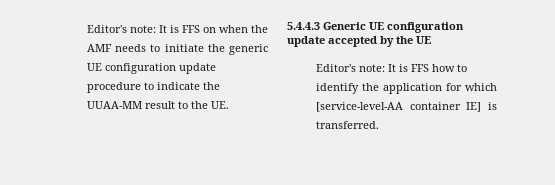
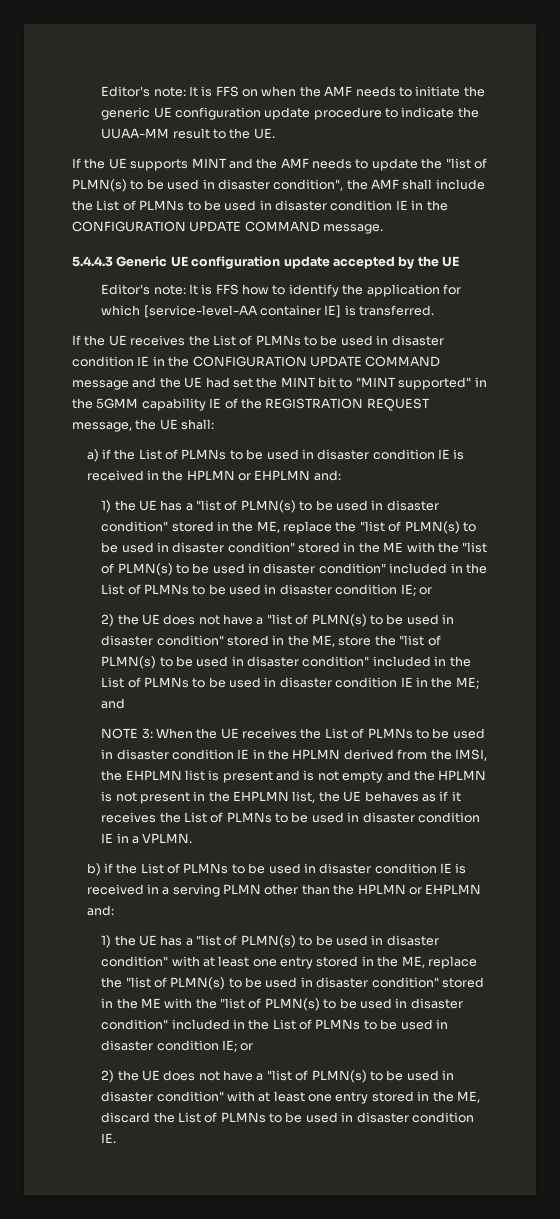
(229, 105) none -> [72,158,487,171] [72,179,485,192] [72,200,448,211] [72,221,384,234] // If the UE supports MINT and the AMF needs to update the "list of PLMN(s) to be used in disaster condition", the AMF shall include the List of PLMNs to be used in disaster condition IE in the CONFIGURATION UPDATE COMMAND message.
(379, 125) none -> [72,335,444,346] [72,356,441,367] [72,377,487,390] [72,398,430,411] [72,419,215,432] [86,449,465,462] [86,470,341,481] [101,500,439,513] [101,521,476,534] [101,542,488,553] [101,563,487,576] [101,584,432,596] [101,614,455,627] [101,635,441,647] [101,656,471,669] [101,677,479,689] [101,698,126,709] [101,728,485,739] [101,749,487,761] [101,770,487,783] [101,791,461,804] [101,812,480,823] [101,833,193,844] [86,863,467,876] [86,884,482,897] [86,905,114,916] [101,935,439,948] [101,956,477,969] [101,977,484,990] [101,998,463,1011] [101,1019,448,1030] [101,1040,254,1052] [101,1070,455,1083] [101,1091,480,1104] [101,1112,474,1123] [101,1133,117,1143] // If the UE receives the List of PLMNs to be used in disaster condition IE in the CONFIGURATION UPDATE COMMAND message and the UE had set the MINT bit to "MINT supported" in the 5GMM capability IE of the REGISTRATION REQUEST message, the UE shall: // a) if the List of PLMNs to be used in disaster condition IE is received in the HPLMN or EHPLMN and: // 1) the UE has a "list of PLMN(s) to be used in disaster condition" stored in the ME, replace the "list of PLMN(s) to be used in disaster condition" stored in the ME with the "list of PLMN(s) to be used in disaster condition" included in the List of PLMNs to be used in disaster condition IE; or // 2) the UE does not have a "list of PLMN(s) to be used in disaster condition" stored in the ME, store the "list of PLMN(s) to be used in disaster condition" included in the List of PLMNs to be used in disaster condition IE in the ME; and // NOTE 3: When the UE receives the List of PLMNs to be used in disaster condition IE in the HPLMN derived from the IMSI, the EHPLMN list is present and is not empty and the HPLMN is not present in the EHPLMN list, the UE behaves as if it receives the List of PLMNs to be used in disaster condition IE in a VPLMN. // b) if the List of PLMNs to be used in disaster condition IE is received in a serving PLMN other than the HPLMN or EHPLMN and: // 1) the UE has a "list of PLMN(s) to be used in disaster condition" with at least one entry stored in the ME, replace the "list of PLMN(s) to be used in disaster condition" stored in the ME with the "list of PLMN(s) to be used in disaster condition" included in the List of PLMNs to be used in disaster condition IE; or // 2) the UE does not have a "list of PLMN(s) to be used in disaster condition" with at least one entry stored in the ME, discard the List of PLMNs to be used in disaster condition IE.

